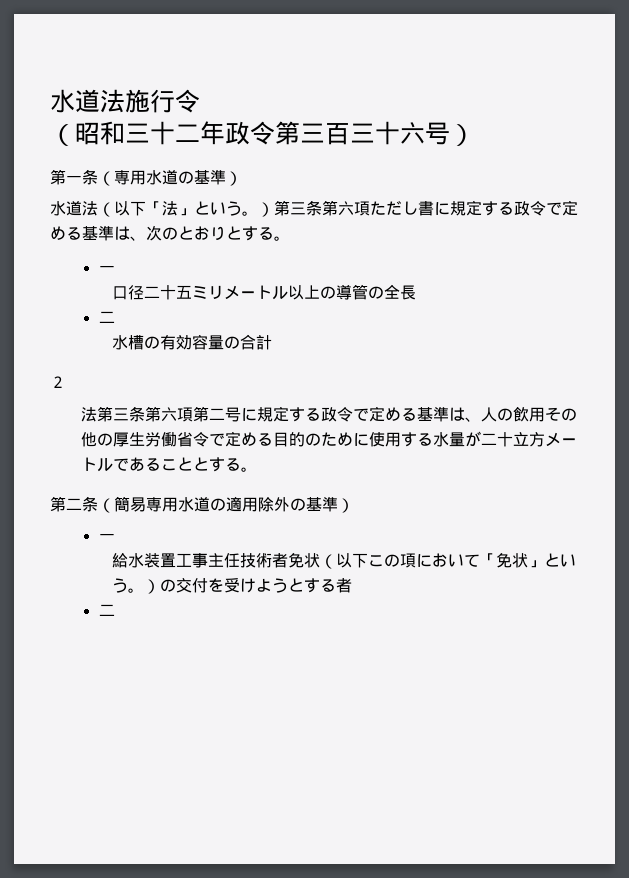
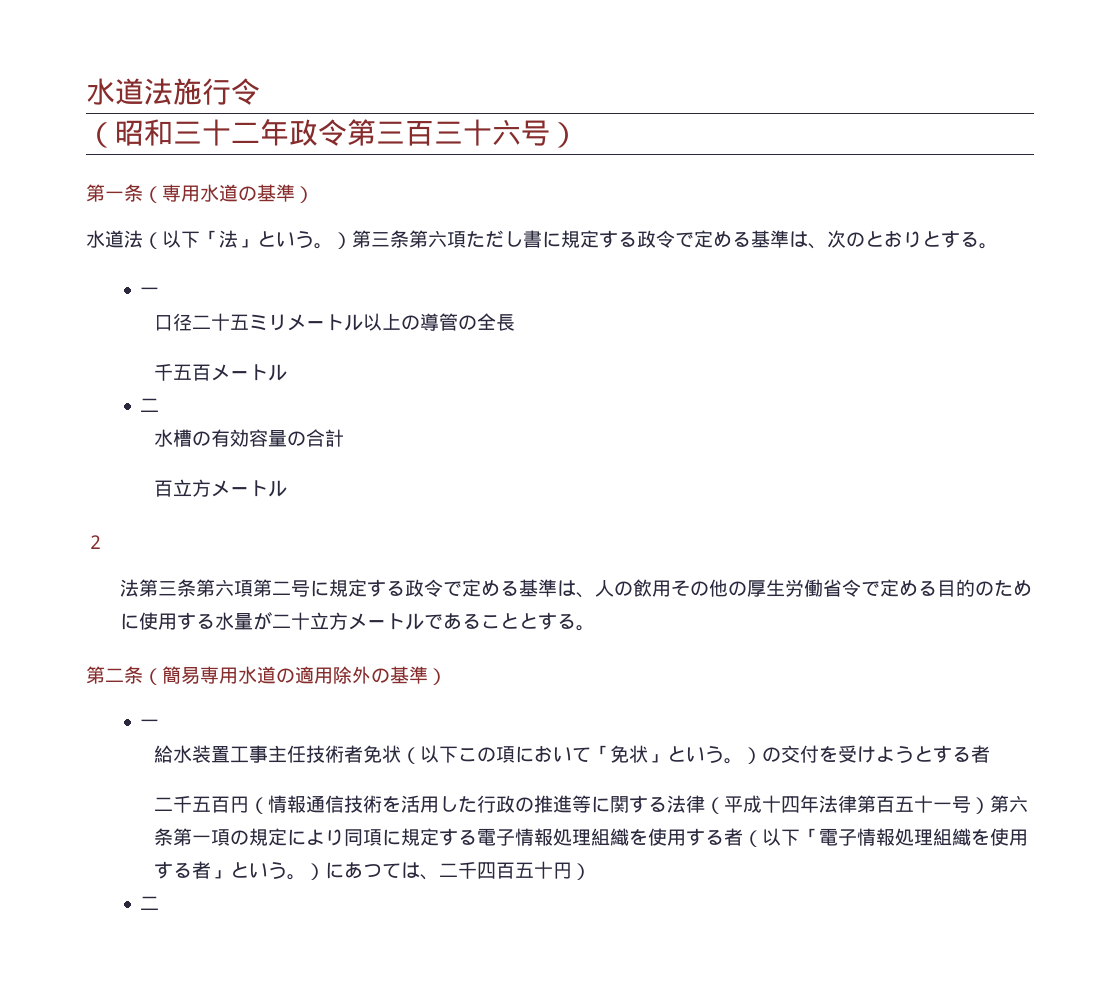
(417, 292) none -> [153,364,287,381] // 千五百メートル
(273, 342) none -> [153,479,287,497] // 百立方メートル
(353, 585) none -> [153,795,1028,814] [153,828,1028,847] [153,861,591,880] // 二千五百円（情報通信技術を活用した行政の推進等に関する法律（平成十四年法律第百五十一号）第六条第一項の規定により同項に規定する電子情報処理組織を使用する者（以下「電子情報処理組織を使用する者」という。）にあつては、二千四百五十円）

